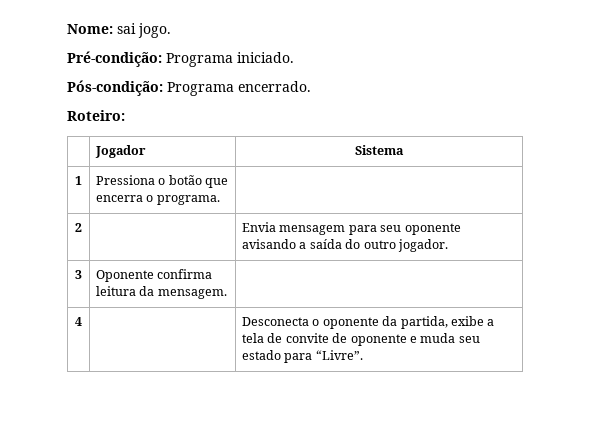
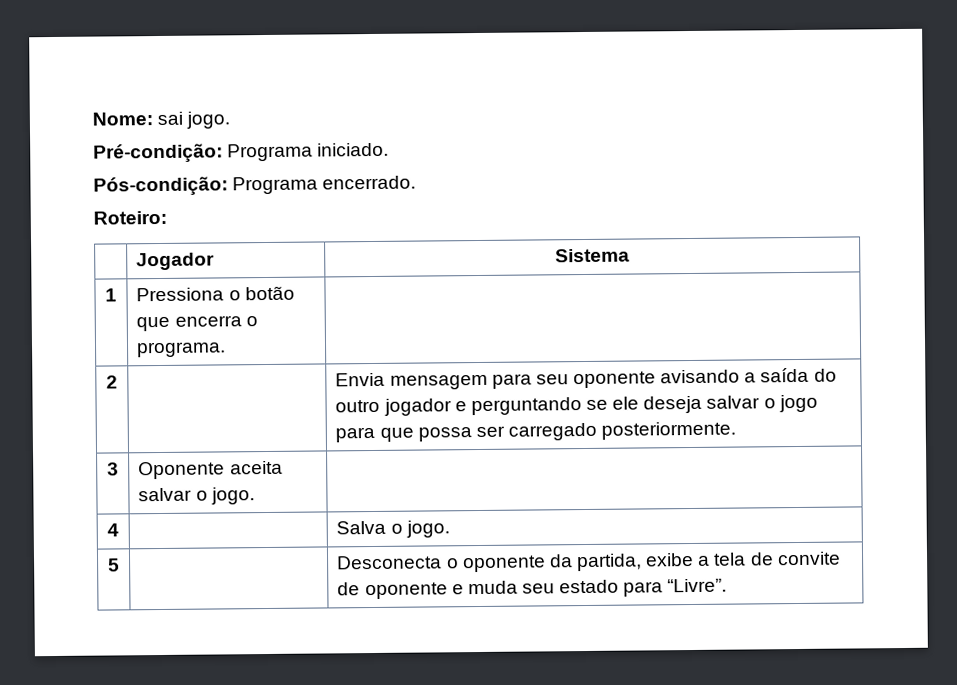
[397,239,448,252] [75,270,82,279] [96,269,213,282] [96,286,227,299] [75,317,82,326] jogador. // 3 | Oponente confirma leitura da mensagem. | // 4 -> [383,394,818,416] [335,421,737,443] [107,462,119,476] [138,460,283,480] [138,487,255,505] [107,523,119,537] [336,520,450,538] [108,558,120,572] jogador e perguntando se ele deseja salvar o jogo para que possa ser carregado posteriormente. // 3 | Oponente aceita salvar o jogo. | // 4 | | Salva o jogo. // 5

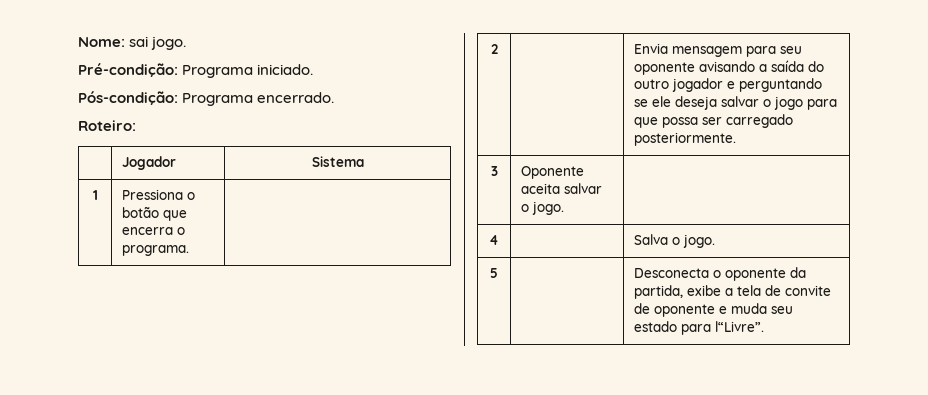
[667,578,728,593] “Livre”. -> [715,321,765,332] l“Livre”.

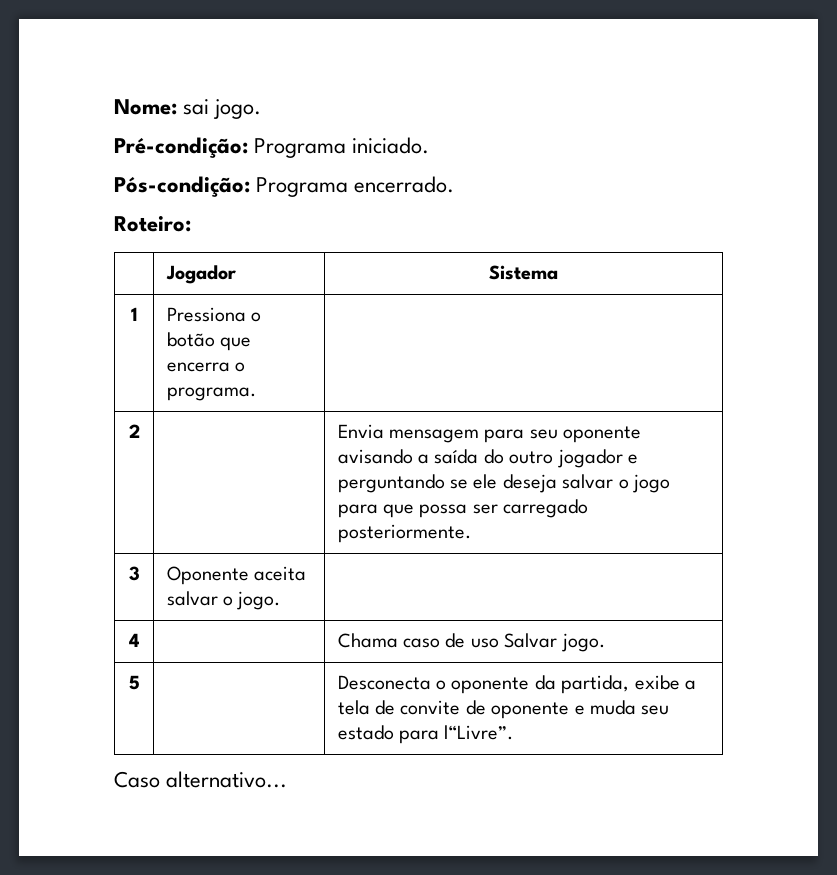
[634,234,681,245] Salva o -> [337,633,558,648] Chama caso de uso Salvar
(765, 326) none -> [114,771,288,788] // Caso alternativo...

